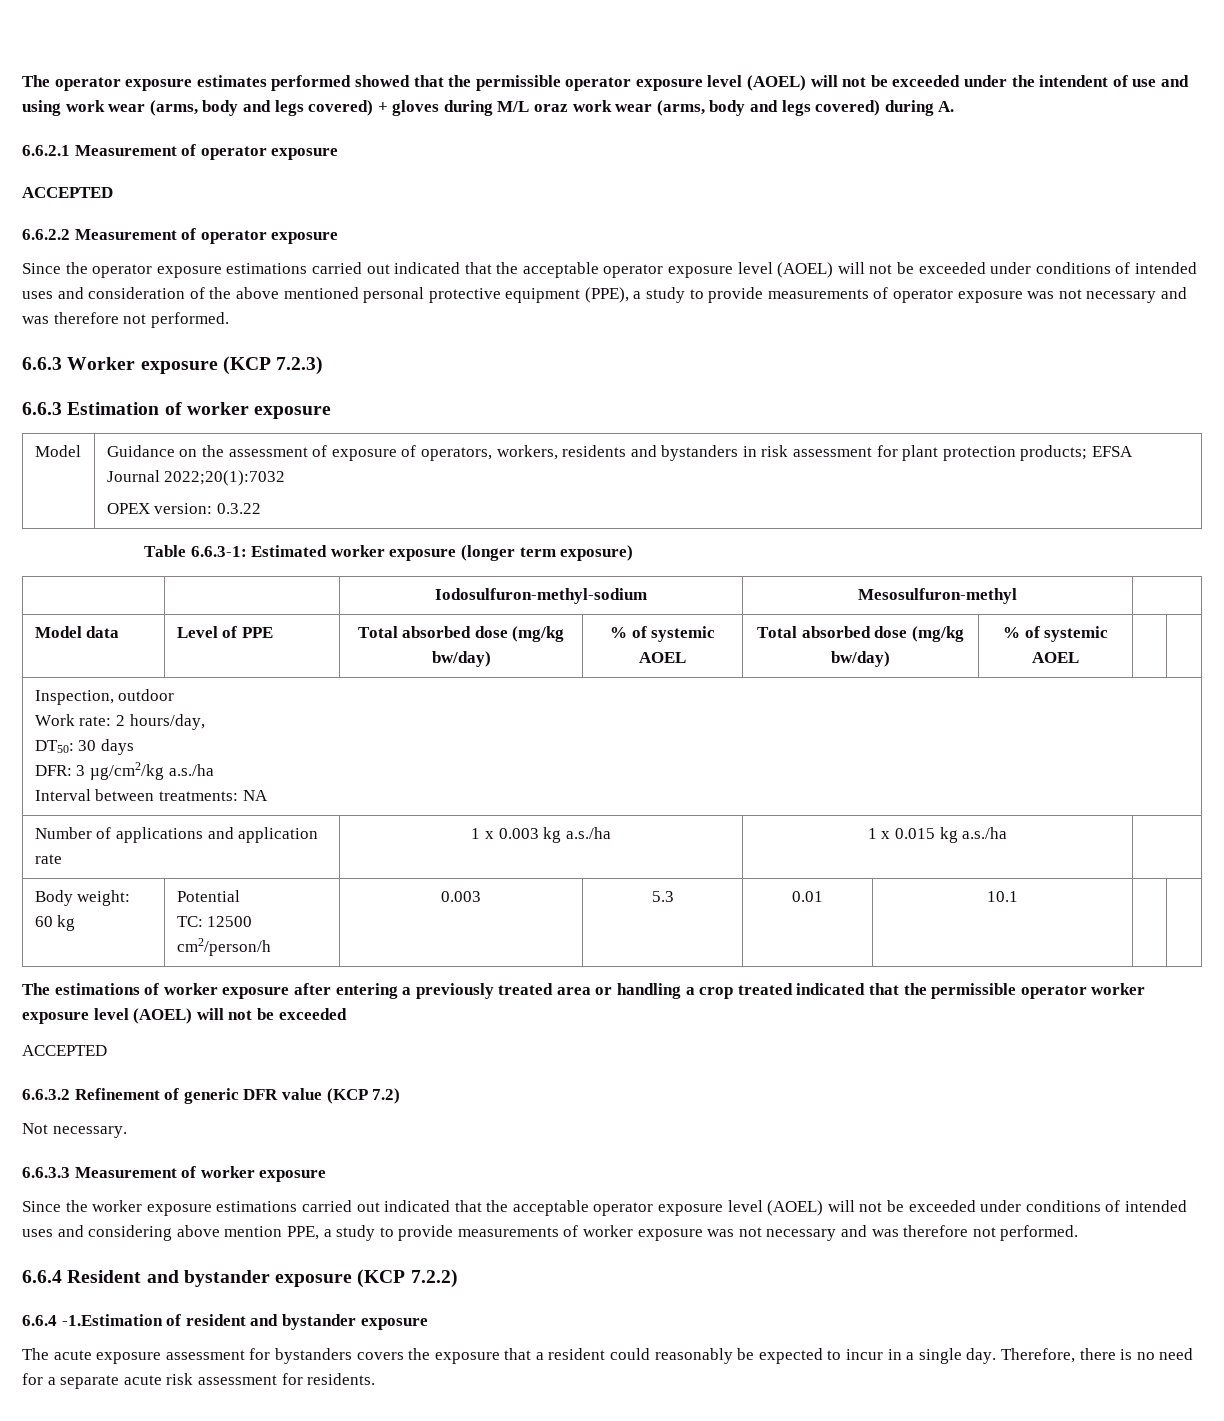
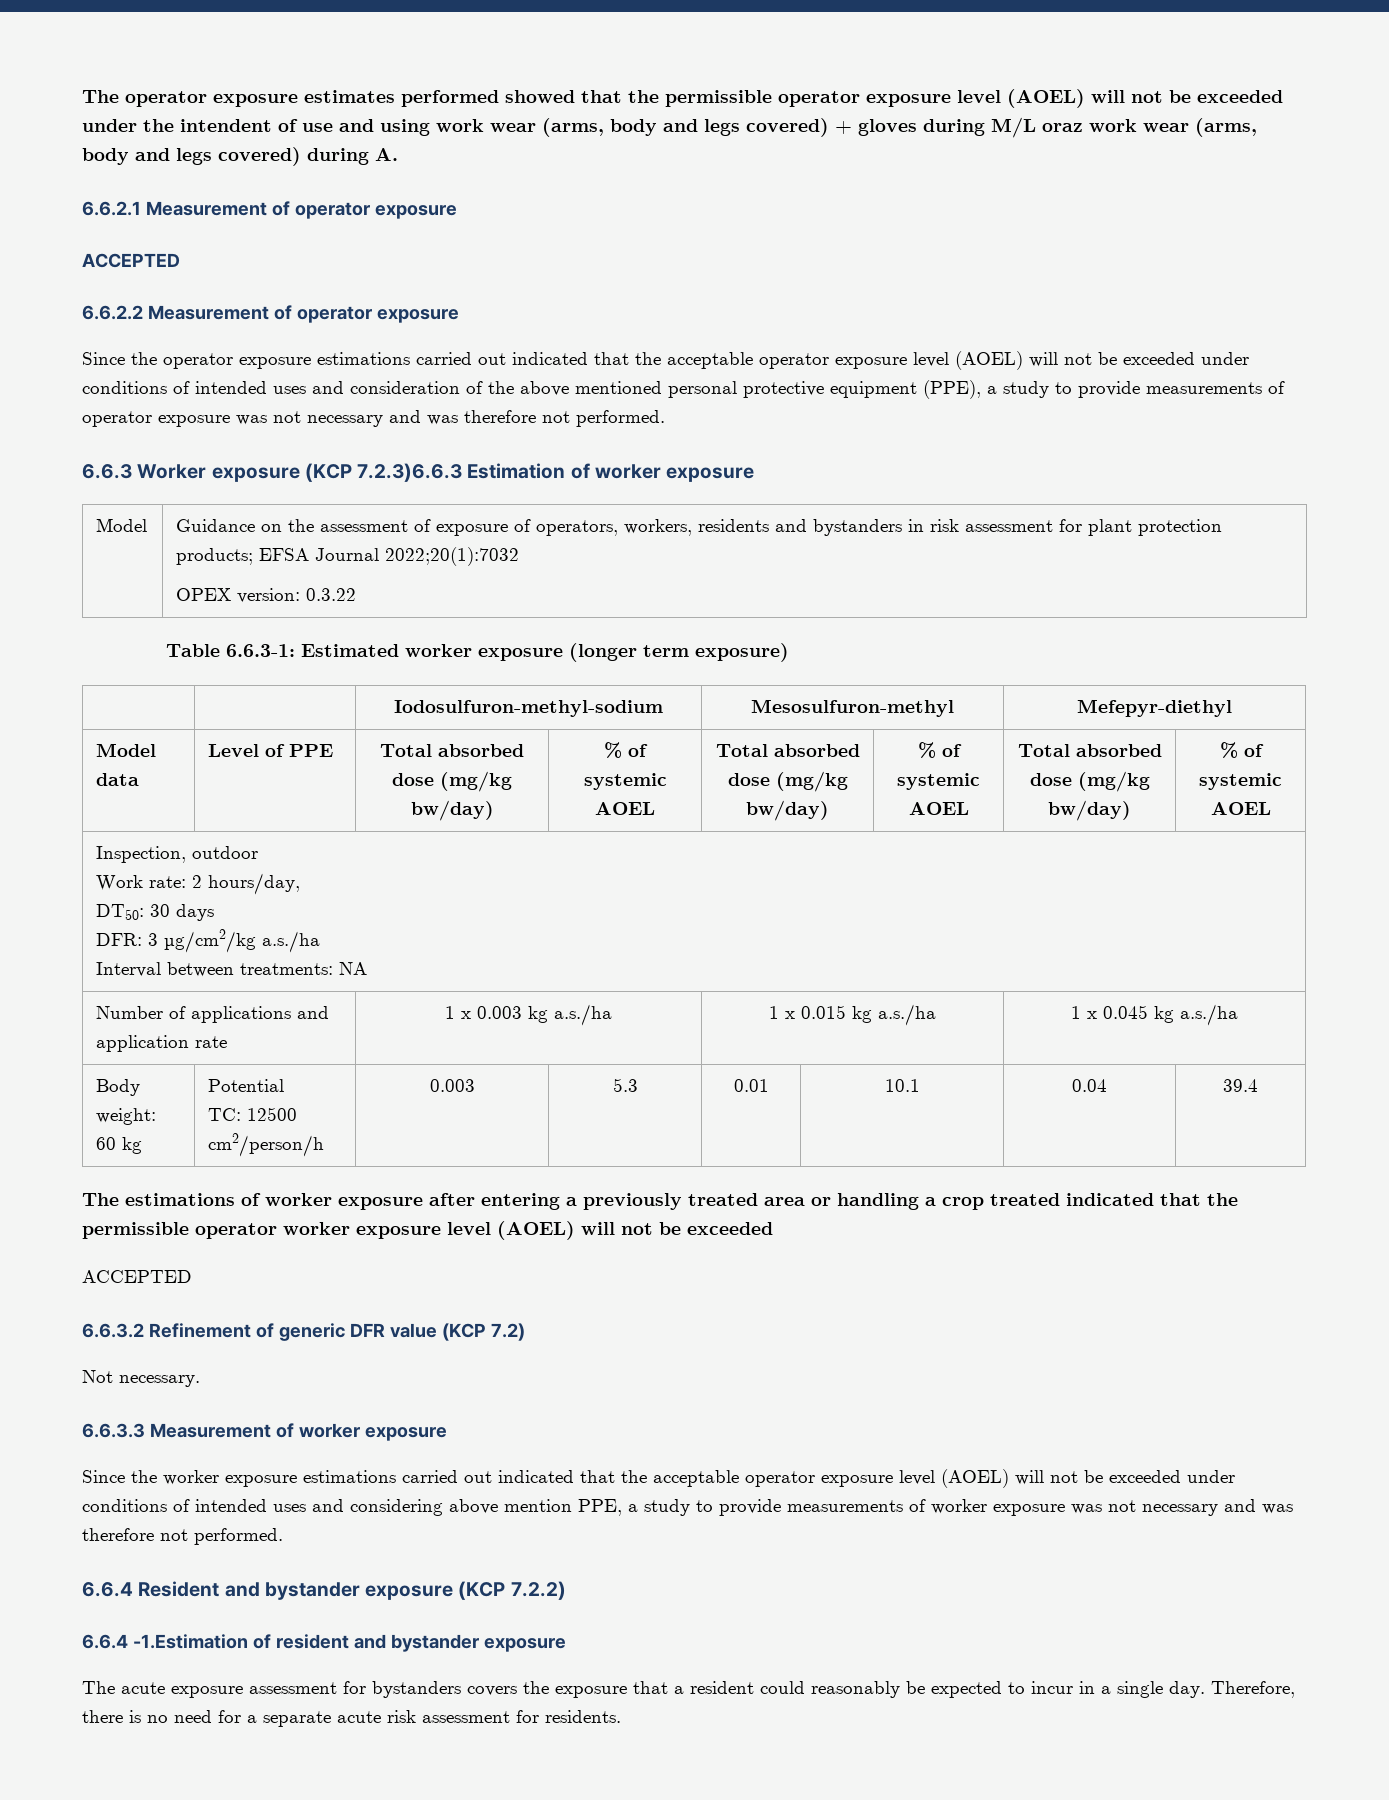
[276,356,324,375] [22,402,62,415] 7.2.3) // 6.6.3 -> [357,463,463,482] 7.2.3)6.6.3
(1018, 596) none -> [1077,699,1232,717] Mefepyr-diethyl
(1079, 657) | -> [1017,744,1162,757] [1029,771,1150,792] [1048,800,1131,821] [1219,742,1264,758] [1199,773,1282,790] [1210,802,1271,815] Total absorbed dose (mg/kg bw/day) | % of systemic AOEL
(1008, 833) none -> [1071,1004,1239,1026] 1 x 0.045 kg a.s./ha
(1018, 896) | -> [1072,1079,1107,1092] [1223,1079,1258,1092] 0.04 | 39.4

